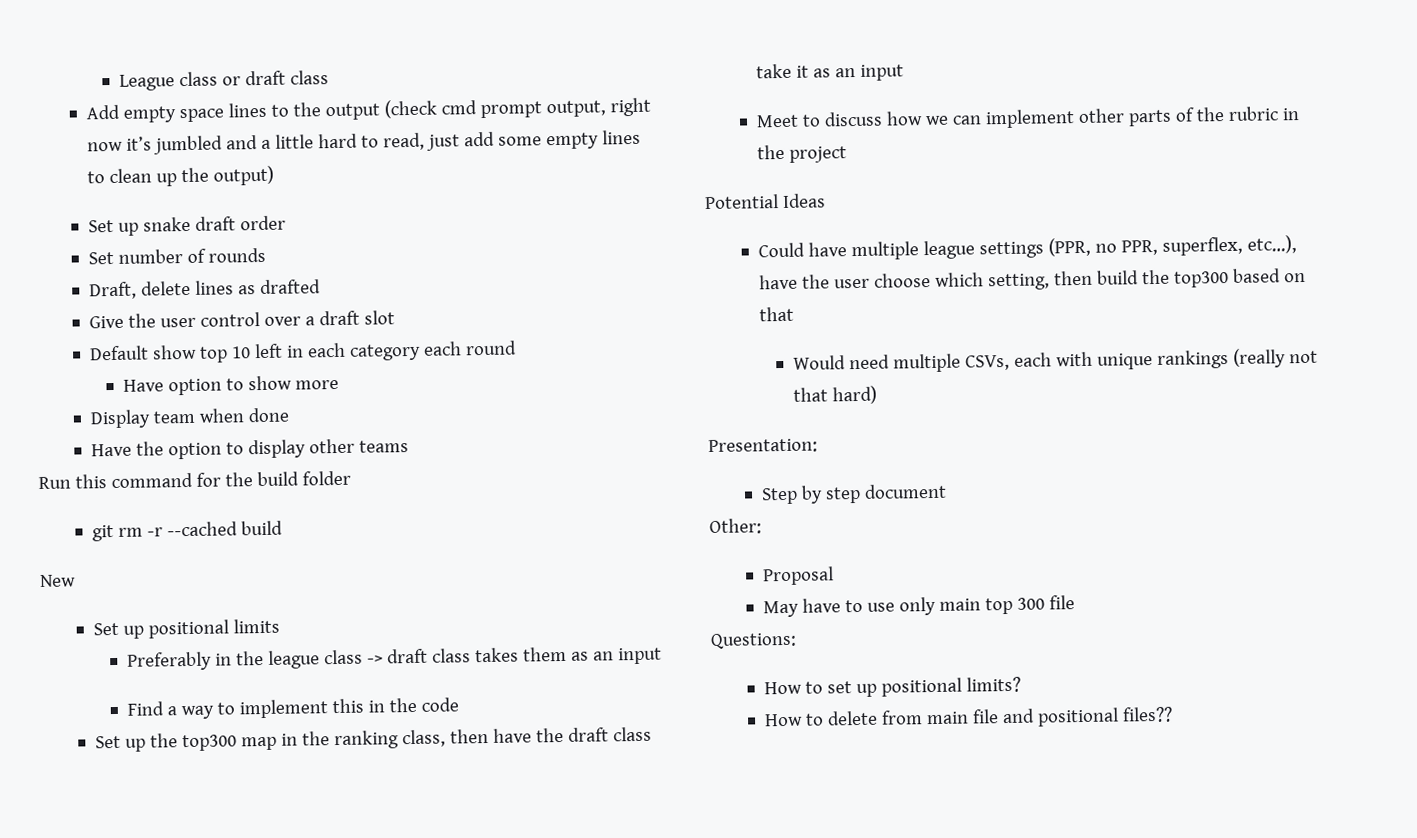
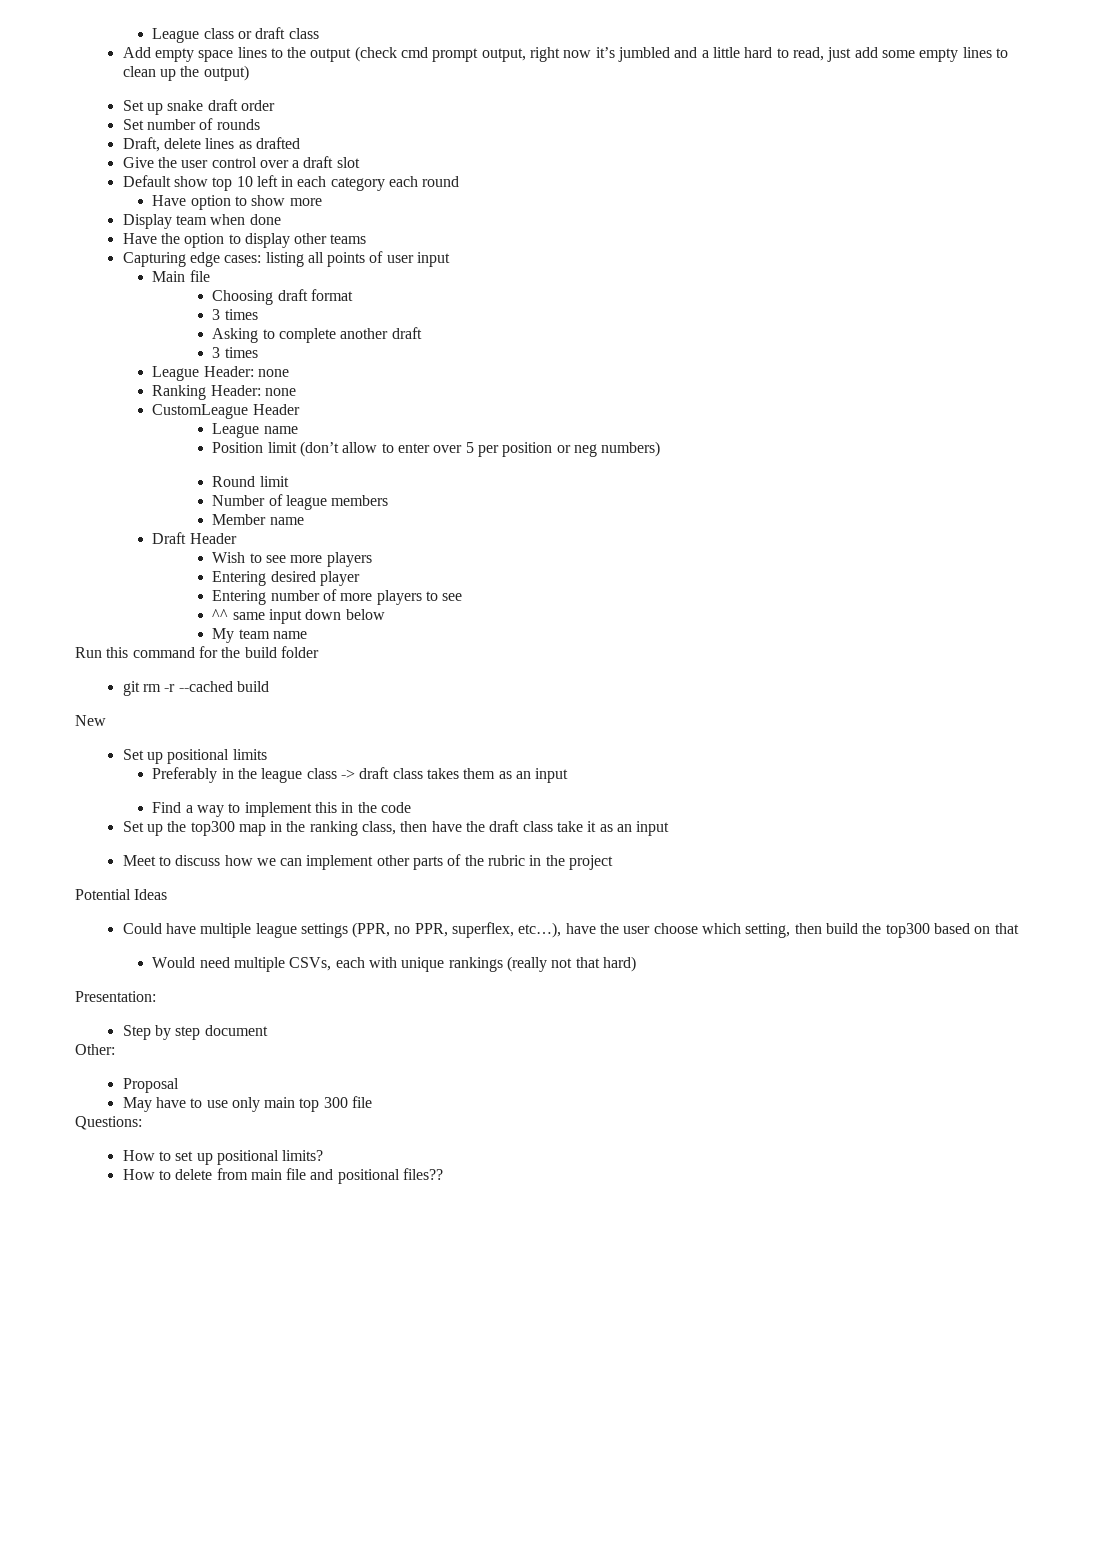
(410, 446) none -> [122,251,451,267] [152,270,210,282] [212,289,354,305] [212,309,258,320] [212,327,422,343] [212,347,258,358] [152,366,290,381] [152,385,297,400] [152,404,300,419] [212,423,298,438] [212,441,661,457] [212,476,289,487] [212,494,389,510] [212,514,304,525] [152,532,237,544] [212,552,372,567] [212,571,361,586] [212,589,463,605] [212,609,385,624] [212,628,308,643] // Capturing edge cases: listing all points of user input // Main file // Choosing draft format // 3 times // Asking to complete another draft // 3 times // League Header: none // Ranking Header: none // CustomLeague Header // League name // Position limit (don’t allow to enter over 5 per position or neg numbers) // Round limit // Number of league members // Member name // Draft Header // Wish to see more players // Entering desired player // Entering number of more players to see // ^^ same input down below // My team name

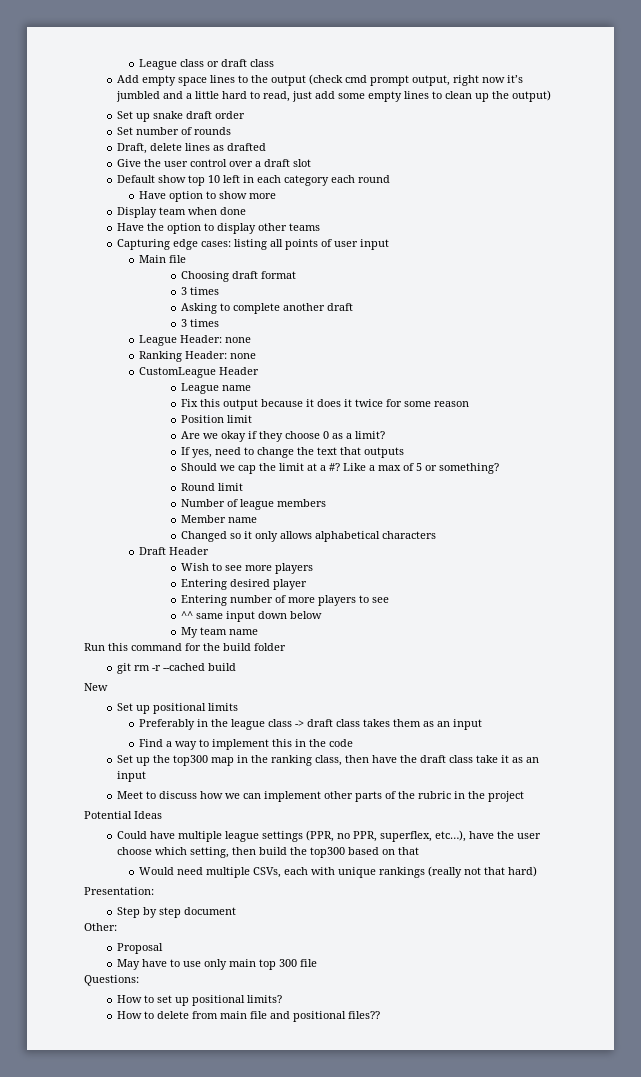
[212,441,661,457] Position limit (don’t allow to enter over 5 per position or neg numbers) -> [181,399,470,410] [181,415,253,423] [181,431,386,442] [181,447,405,458] [181,463,500,474] Fix this output because it does it twice for some reason // Position limit // Are we okay if they choose 0 as a limit? // If yes, need to change the text that outputs // Should we cap the limit at a #? Like a max of 5 or something?
(304, 521) none -> [181,531,437,542] // Changed so it only allows alphabetical characters

